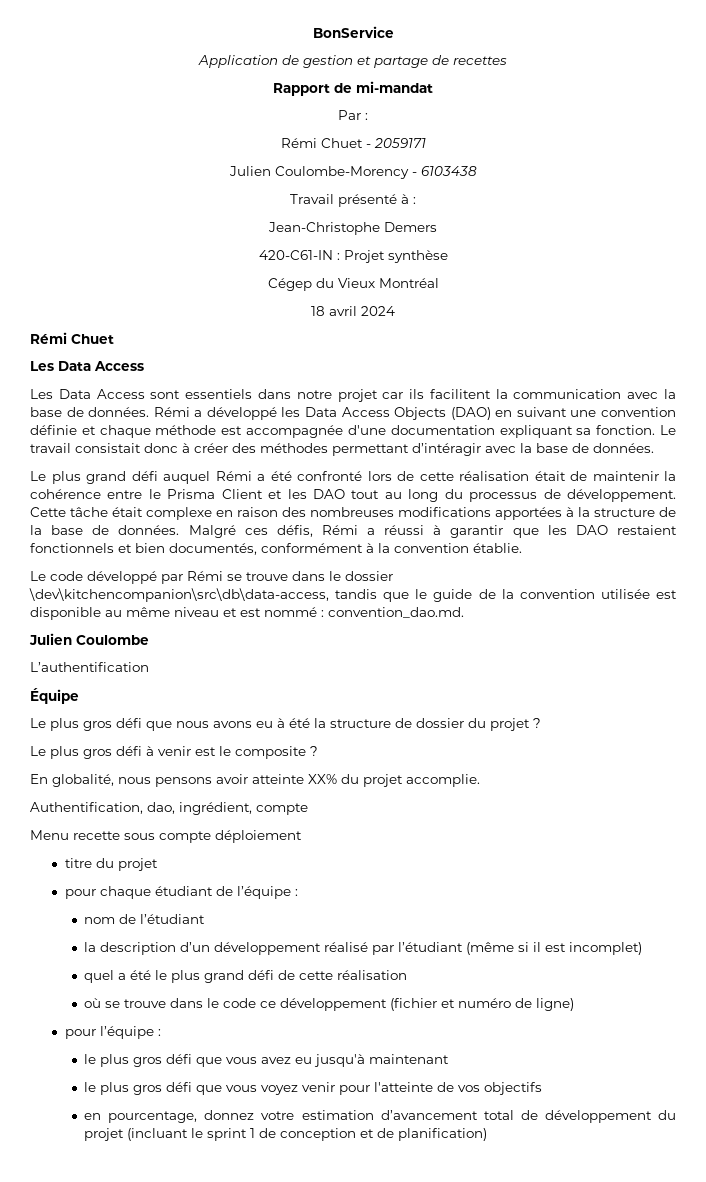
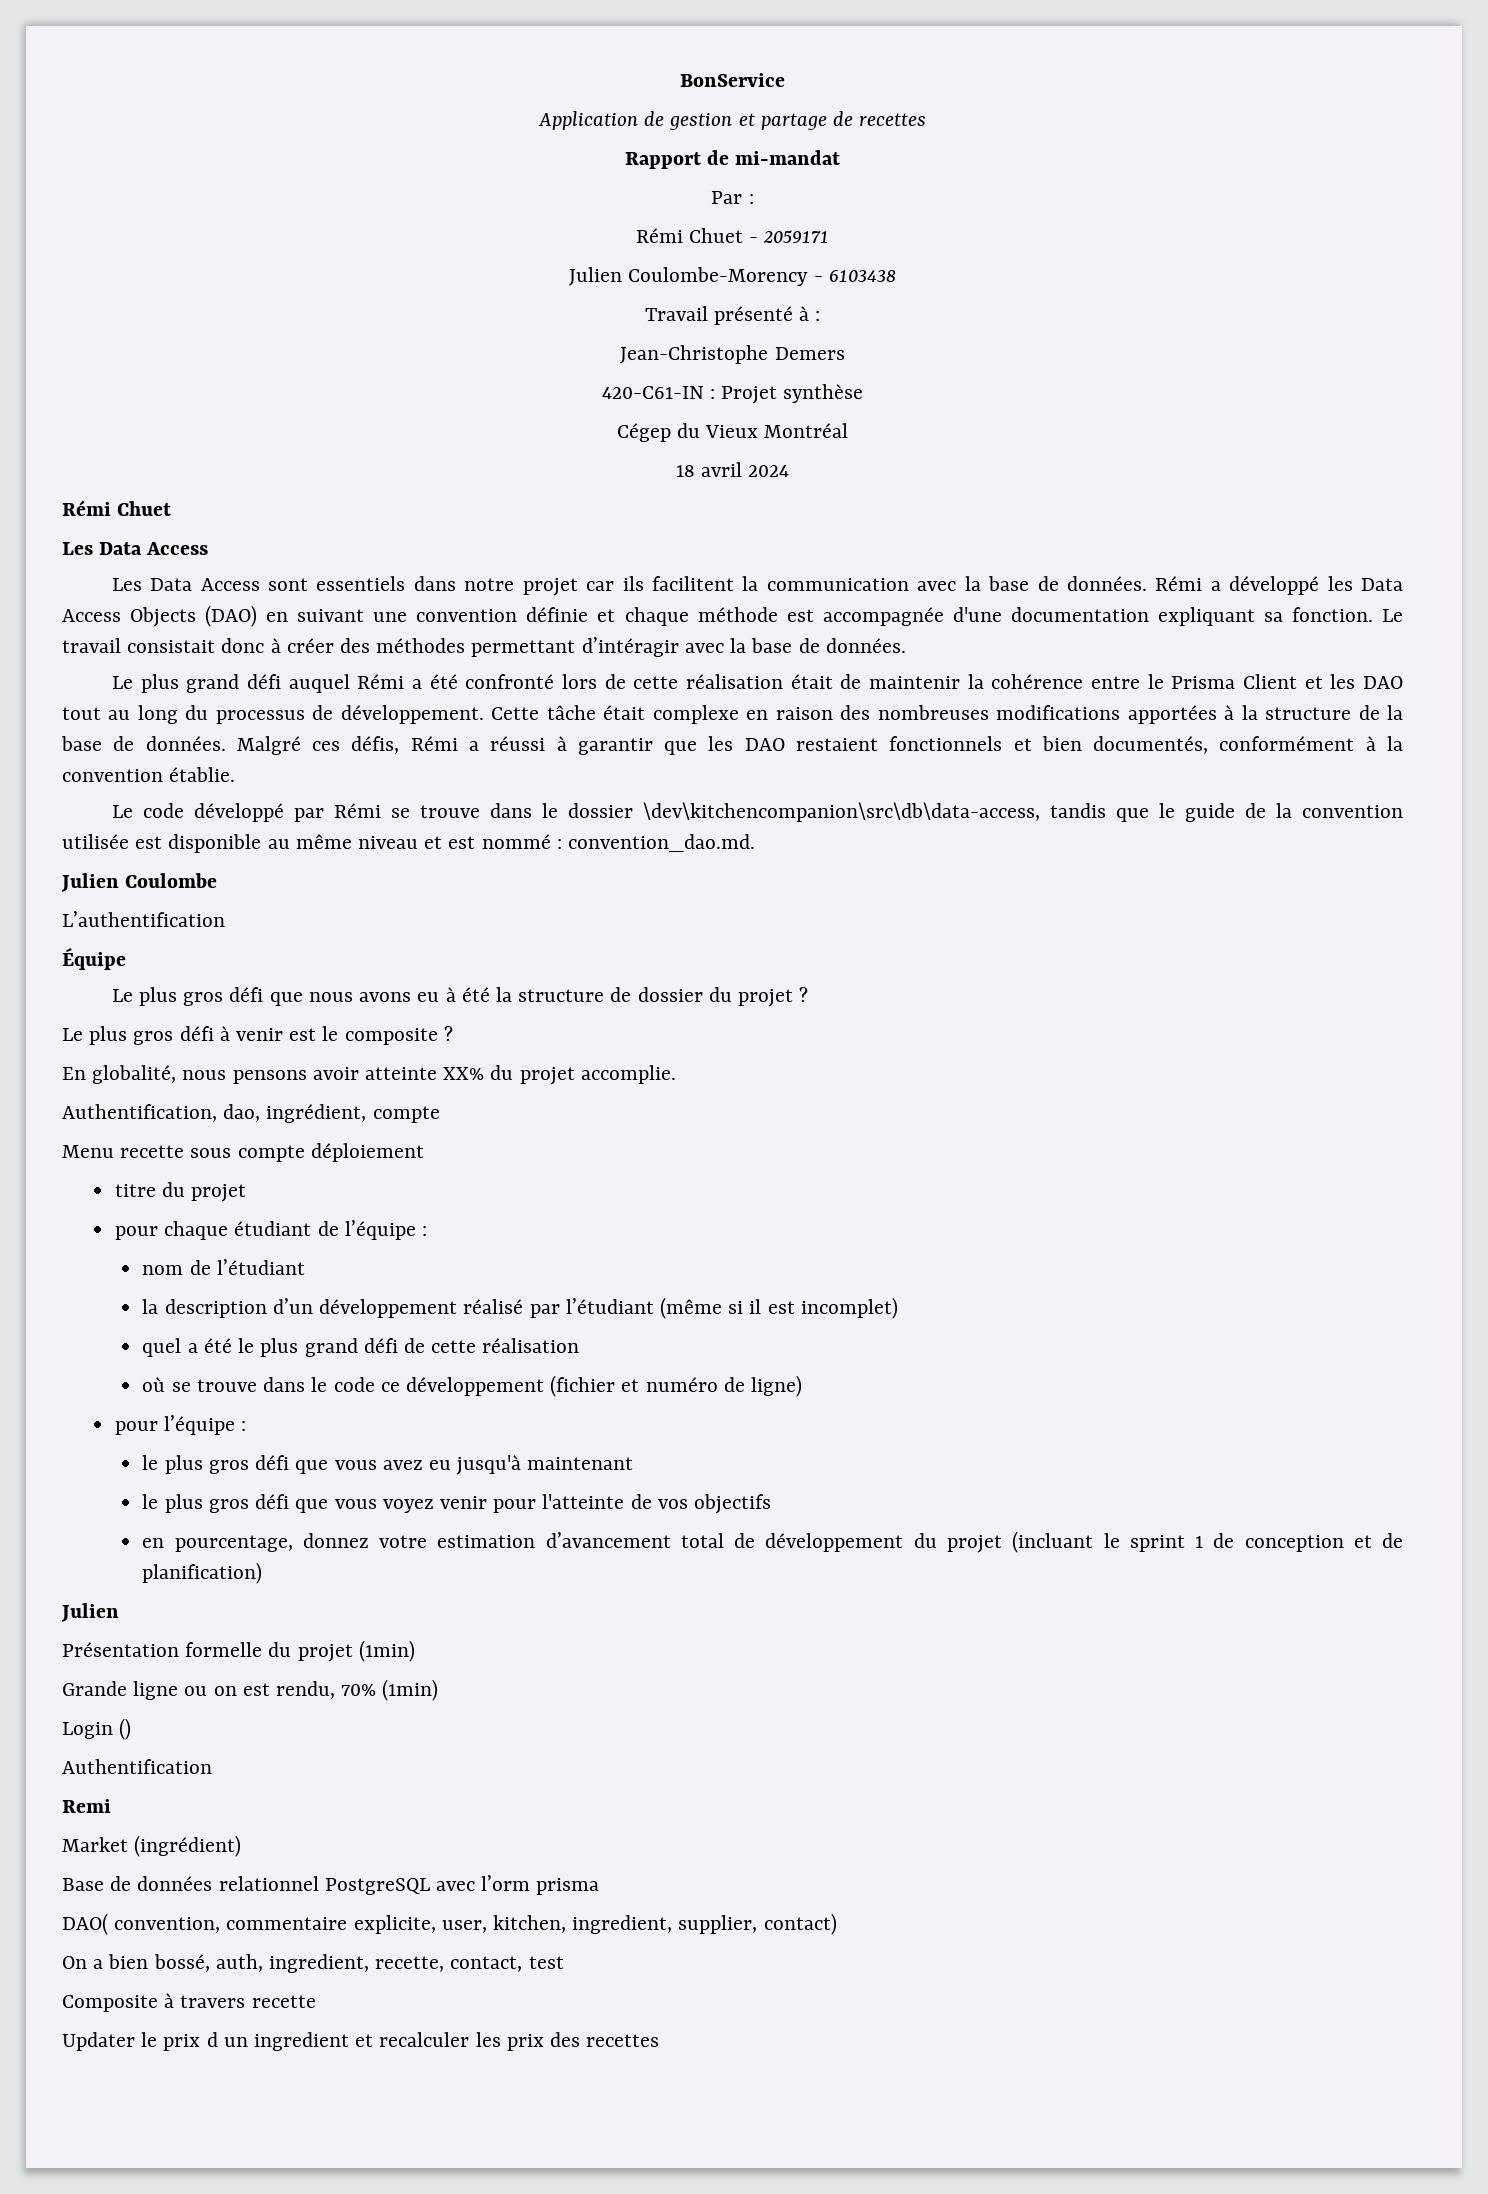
(488, 1134) none -> [61,1603,119,1622] [62,1640,415,1662] [62,1679,439,1701] [62,1718,132,1740] [62,1759,212,1774] [62,1799,111,1813] [62,1835,242,1857] [62,1875,600,1895] [62,1913,837,1935] [62,1954,564,1973] [62,1993,316,2012] [62,2032,660,2051] // Julien // Présentation formelle du projet (1min) // Grande ligne ou on est rendu, 70% (1min) // Login () // Authentification // Remi // Market (ingrédient) // Base de données relationnel PostgreSQL avec l’orm prisma // DAO( convention, commentaire explicite, user, kitchen, ingredient, supplier, contact) // On a bien bossé, auth, ingredient, recette, contact, test // Composite à travers recette // Updater le prix d un ingredient et recalculer les prix des recettes

